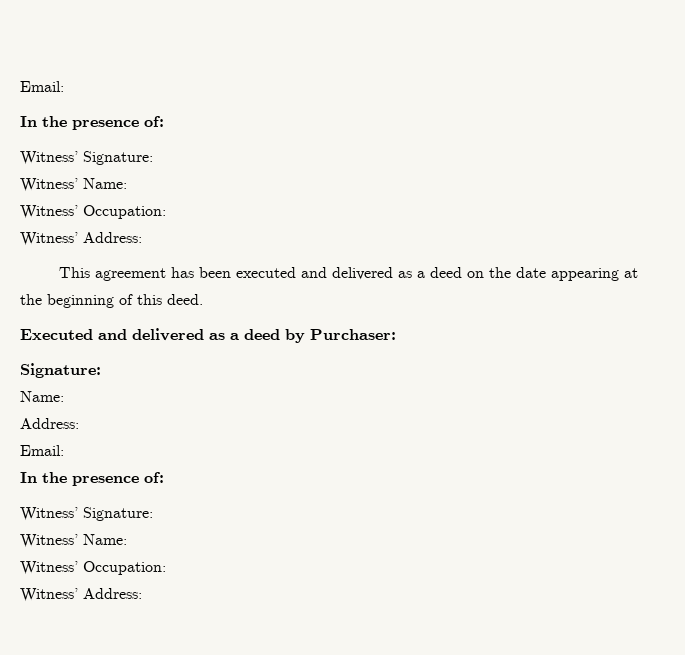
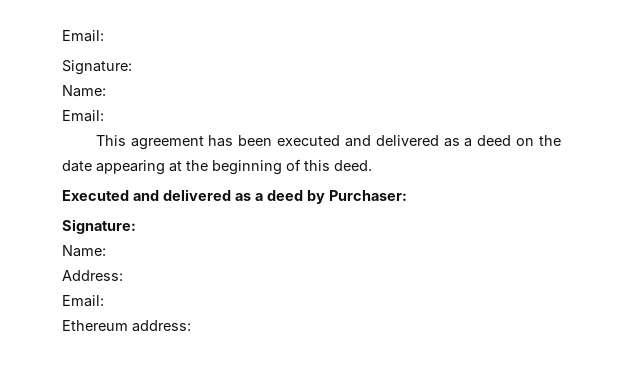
[20,81,64,92] [20,116,164,130] [20,151,153,165] [20,178,127,192] [20,205,166,219] [20,232,142,246] Email: // In the presence of: // Witness’ Signature: // Witness’ Name: // Witness’ Occupation: // Witness’ Address: -> [62,30,104,42] [62,60,132,75] [62,85,106,97] [62,110,104,122] Email: // Signature: // Name: // Email:
[20,472,164,486] [20,507,153,521] [20,534,127,548] [20,561,166,575] [20,588,142,602] In the presence of: // Witness’ Signature: // Witness’ Name: // Witness’ Occupation: // Witness’ Address: -> [62,320,191,332] Ethereum address:

